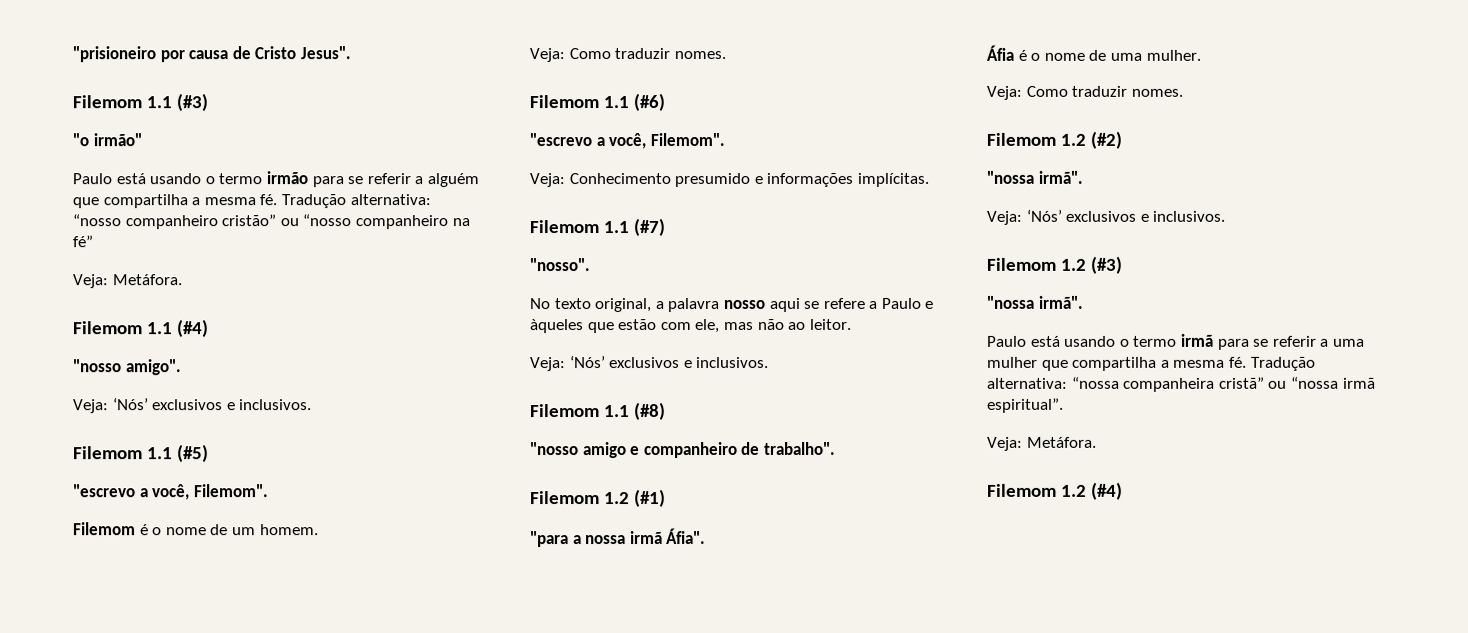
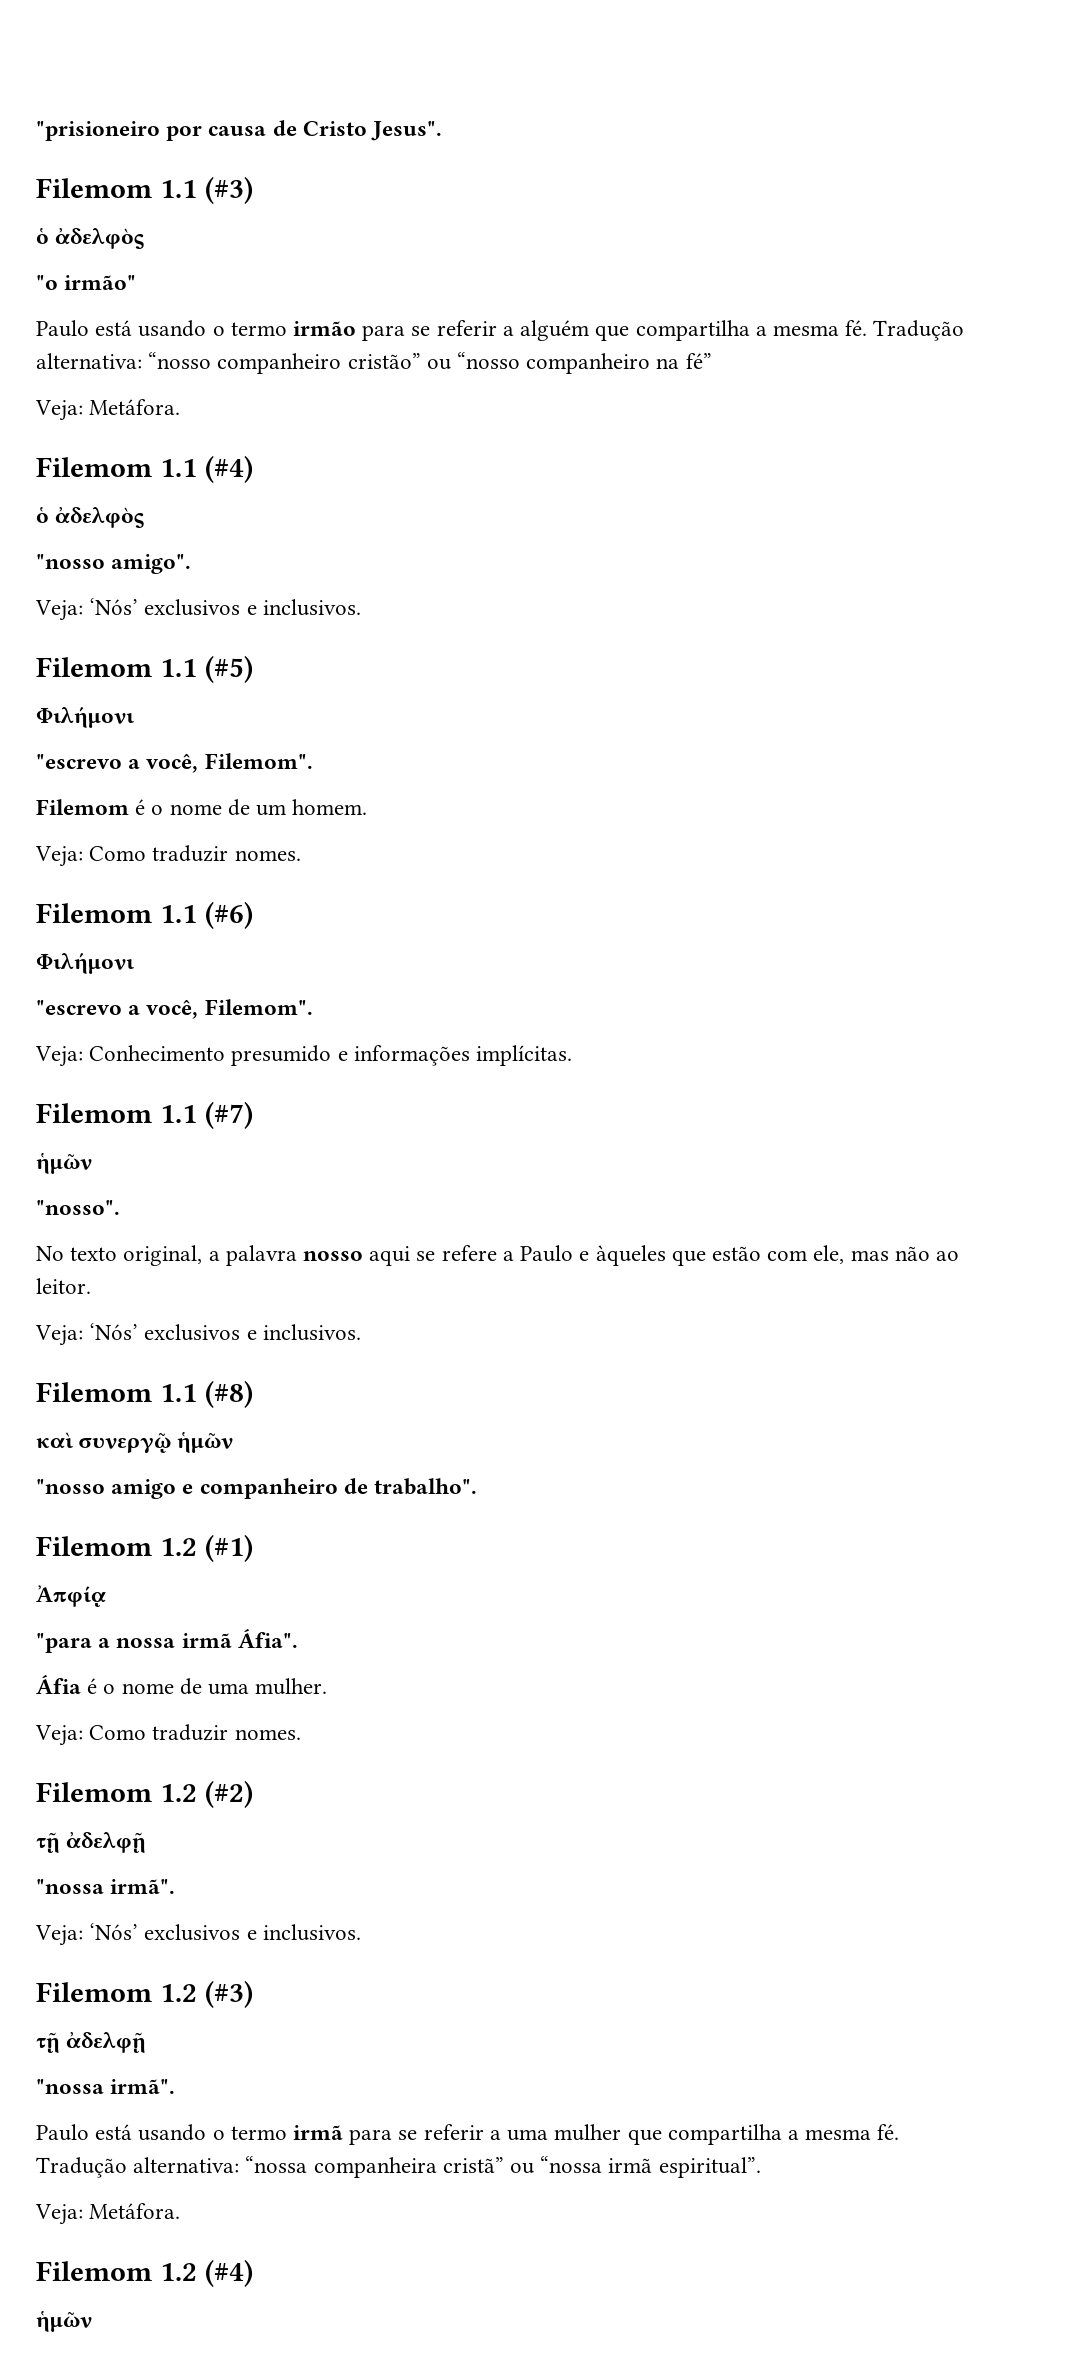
(208, 102) none -> [36,228,145,249] // ὁ ἀδελφὸς
(209, 328) none -> [36,507,145,528] // ὁ ἀδελφὸς
(209, 453) none -> [36,707,134,728] // Φιλήμονι
(665, 102) none -> [36,953,134,974] // Φιλήμονι
(665, 227) none -> [36,1153,92,1174] // ἡμῶν
(666, 411) none -> [36,1432,234,1453] // καὶ συνεργῷ ἡμῶν
(666, 498) none -> [36,1585,106,1607] // Ἀπφίᾳ
(1122, 139) none -> [36,1832,147,1853] // τῇ ἀδελφῇ
(1122, 264) none -> [36,2032,147,2053] // τῇ ἀδελφῇ
(1123, 490) none -> [36,2311,92,2332] // ἡμῶν

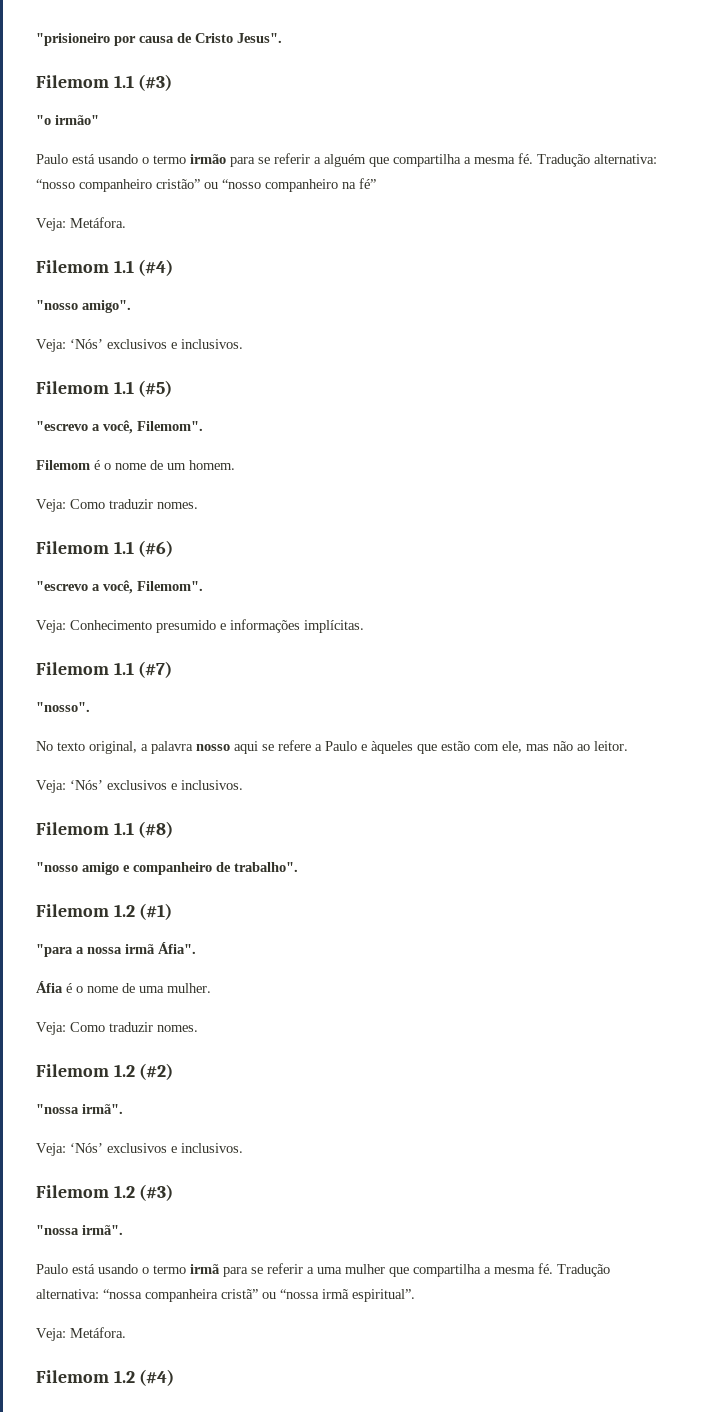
[36,228,145,249] // ὁ ἀδελφὸς -> (173, 82) none
[36,507,145,528] // ὁ ἀδελφὸς -> (174, 267) none
[36,707,134,728] // Φιλήμονι -> (173, 388) none
[36,953,134,974] // Φιλήμονι -> (174, 548) none
[36,1153,92,1174] // ἡμῶν -> (173, 669) none
[36,1432,234,1453] // καὶ συνεργῷ ἡμῶν -> (174, 829) none
[36,1585,106,1607] // Ἀπφίᾳ -> (173, 911) none
[36,1832,147,1853] // τῇ ἀδελφῇ -> (174, 1071) none
[36,2032,147,2053] // τῇ ἀδελφῇ -> (174, 1192) none
[36,2311,92,2332] // ἡμῶν -> (175, 1377) none

